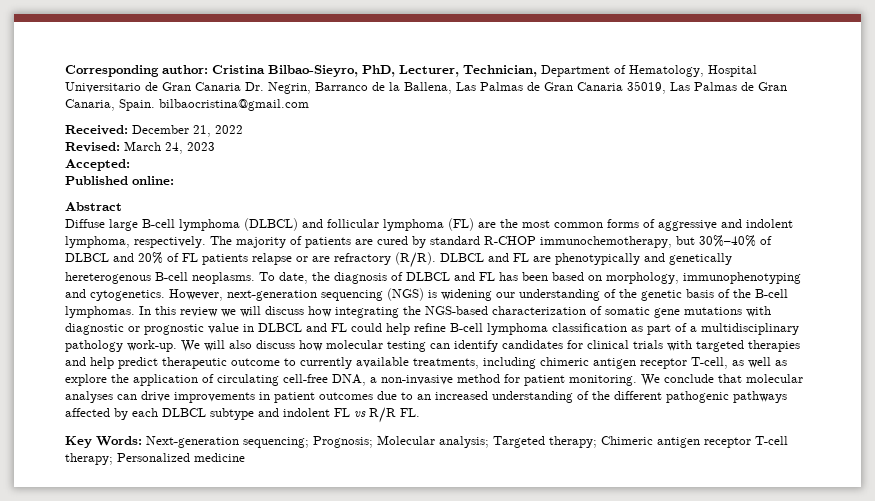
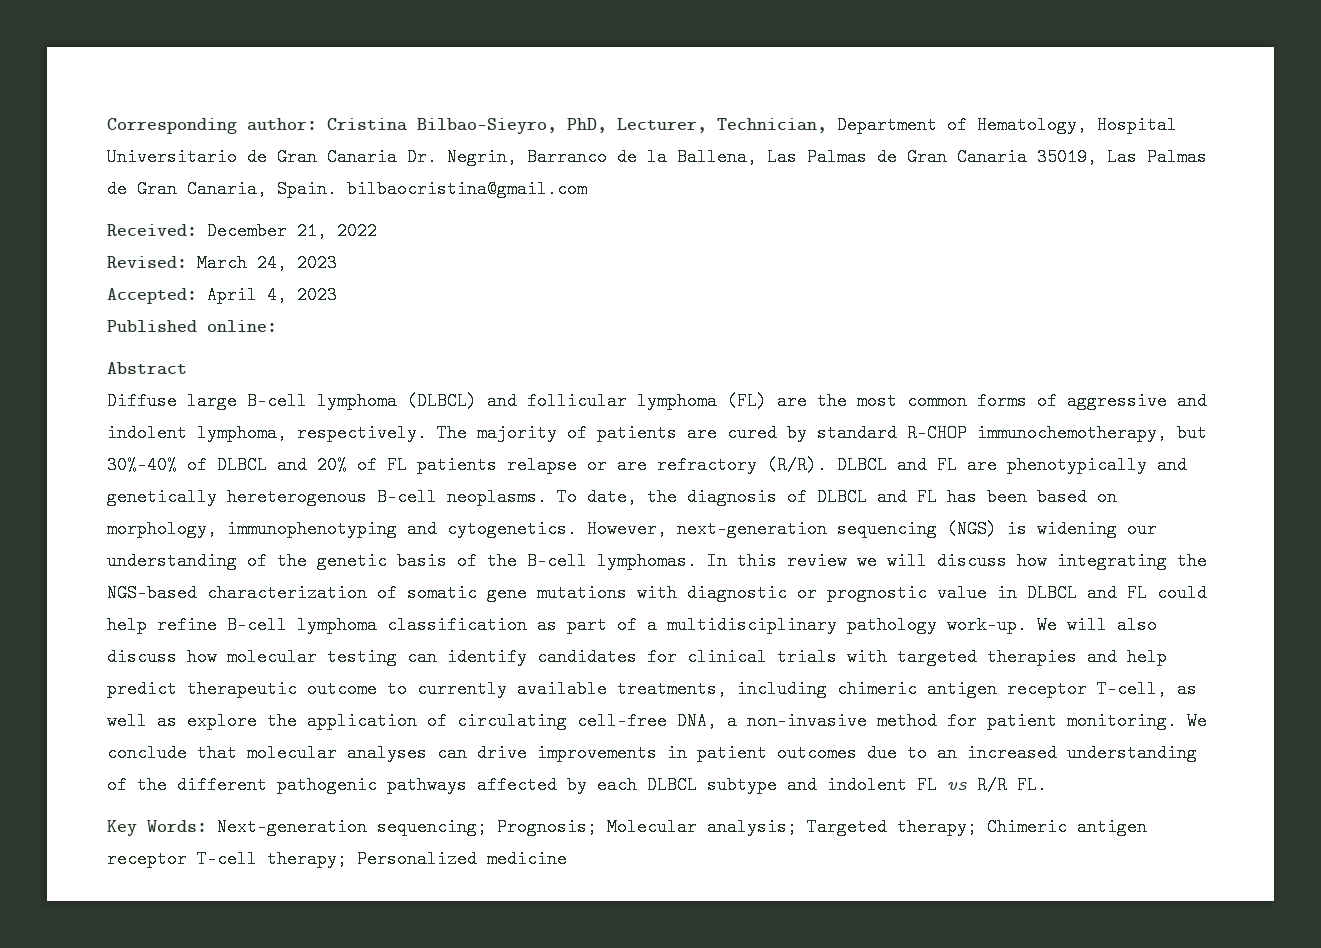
(130, 165) none -> [207,286,337,304] April 4, 2023

